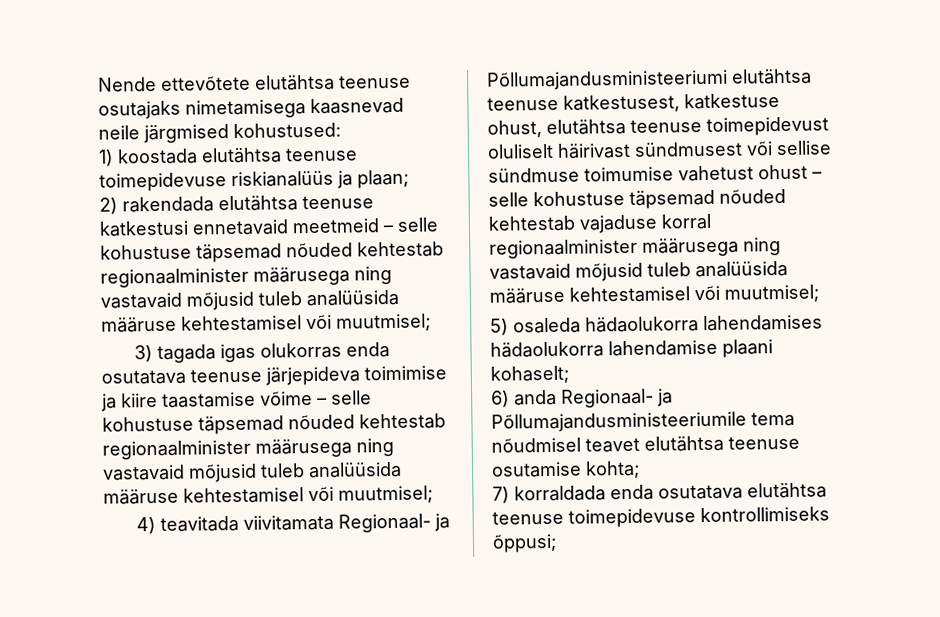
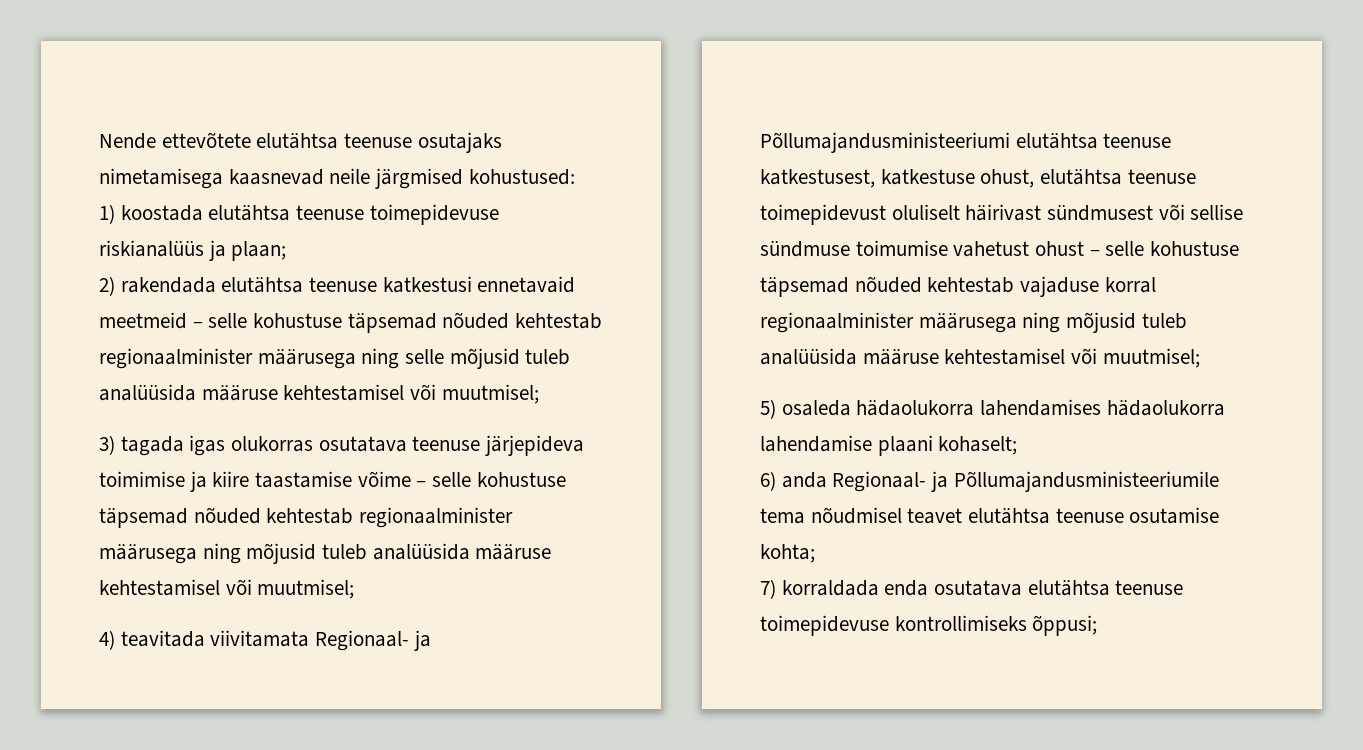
[100,292,182,309] vastavaid -> [405,349,445,364] selle
[346,342,391,358] enda -> (314, 444) none
[102,464,185,481] vastavaid -> (241, 553) none
[489,263,571,280] vastavaid -> (1061, 322) none

